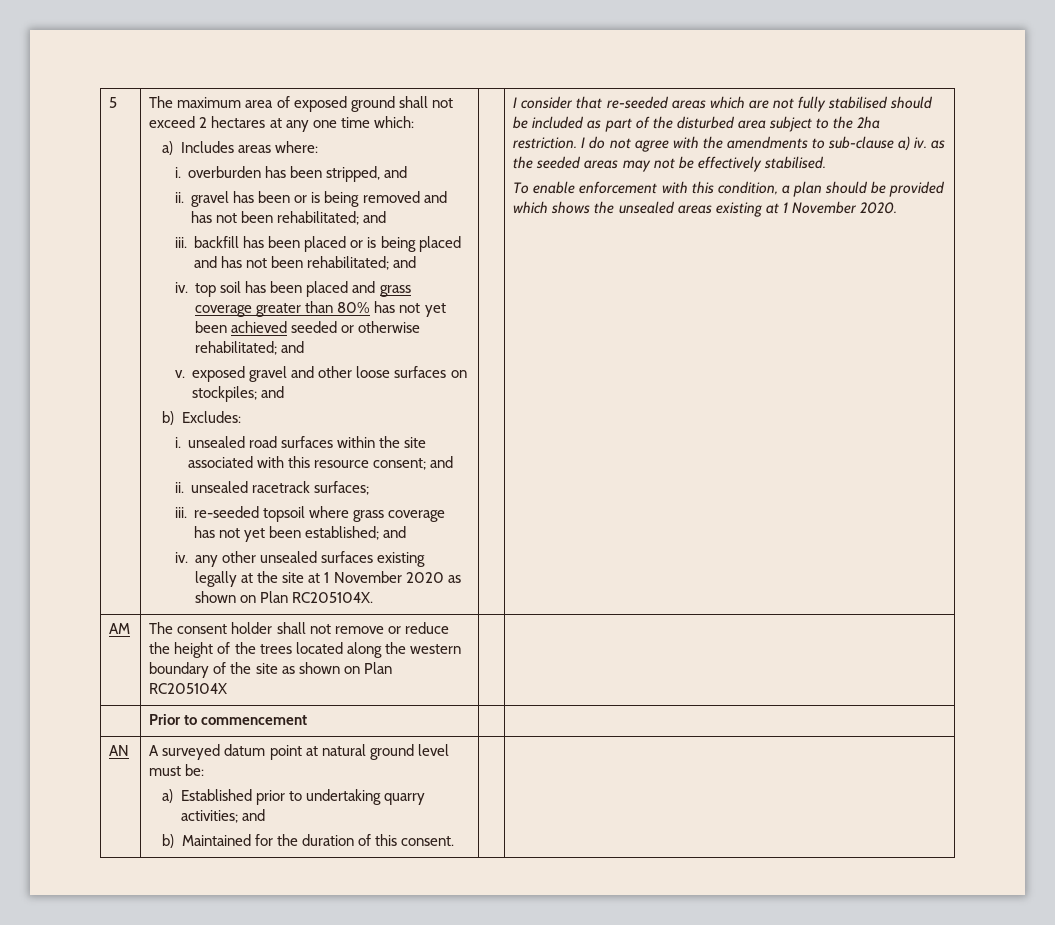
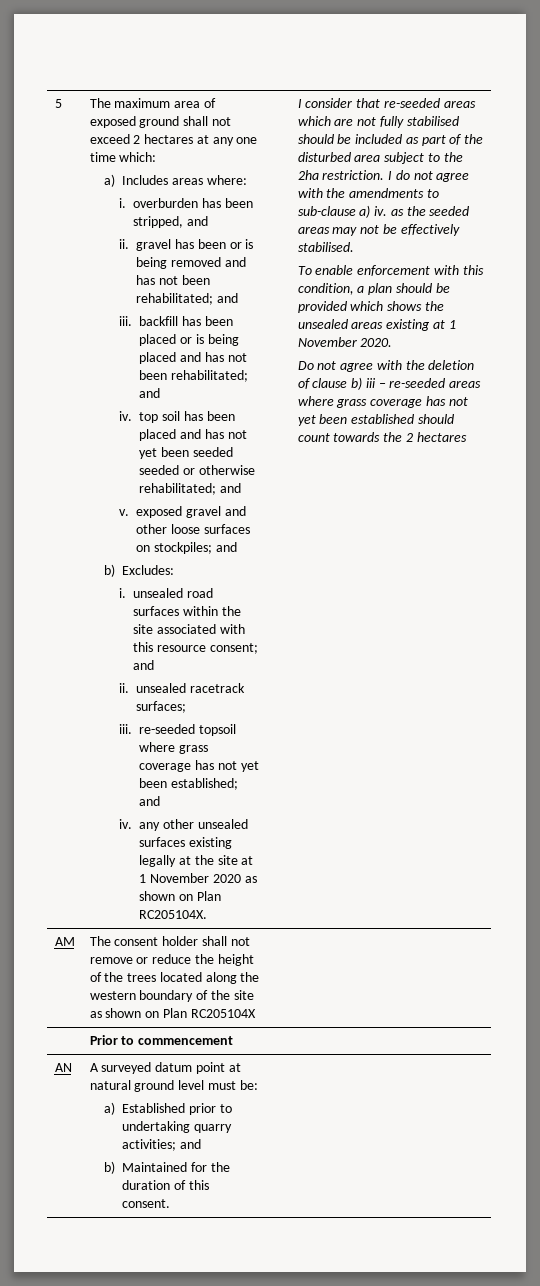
[379,285,411,297] [195,301,446,317] [195,321,288,333] grass coverage greater than 80% has not yet been achieved -> [204,429,247,439] [139,447,233,459] has not yet been seeded
(897, 208) none -> [297,360,475,372] [297,377,482,390] [297,396,468,408] [297,414,454,426] [297,432,467,442] // Do not agree with the deletion of clause b) iii – re-seeded areas where grass coverage has not yet been established should count towards the 2 hectares

